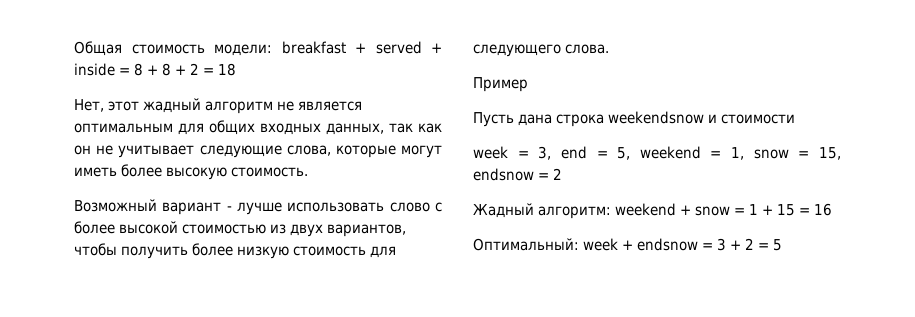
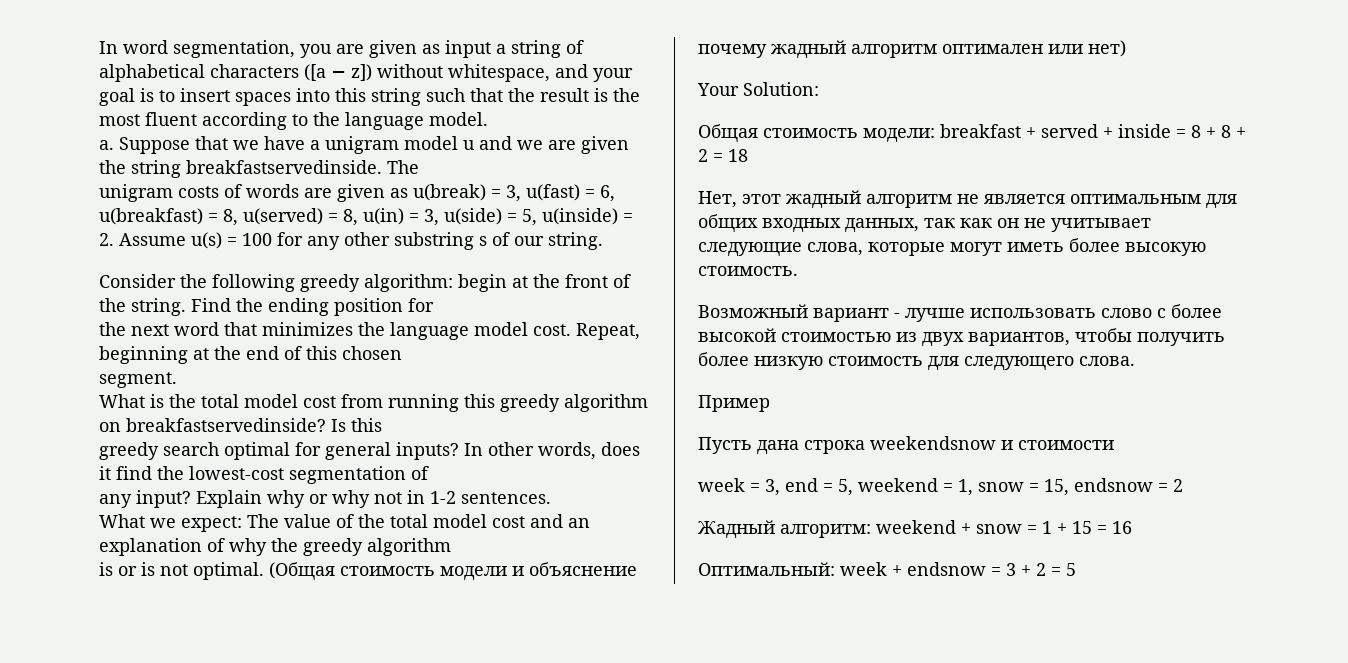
(74, 48) none -> [99,40,584,58] [99,64,633,82] [99,88,640,106] [99,112,488,130] [99,136,629,154] [99,160,419,178] [99,184,615,202] [99,208,633,226] [99,232,603,250] [99,274,631,292] [99,298,434,316] [99,322,640,340] [99,346,402,364] [99,372,177,388] [99,394,648,412] [99,418,382,432] [99,442,640,460] [99,466,429,484] [99,490,551,508] [99,514,590,532] [99,538,451,556] [99,562,637,581] [698,40,1126,59] [697,82,819,96] In word segmentation, you are given as input a string of alphabetical characters ([a − z]) without whitespace, and your goal is to insert spaces into this string such that the result is the most fluent according to the language model. // a. Suppose that we have a unigram model u and we are given the string breakfastservedinside. The // unigram costs of words are given as u(break) = 3, u(fast) = 6, u(breakfast) = 8, u(served) = 8, u(in) = 3, u(side) = 5, u(inside) = 2. Assume u(s) = 100 for any other substring s of our string. // Consider the following greedy algorithm: begin at the front of the string. Find the ending position for // the next word that minimizes the language model cost. Repeat, beginning at the end of this chosen // segment. // What is the total model cost from running this greedy algorithm on breakfastservedinside? Is this // greedy search optimal for general inputs? In other words, does it find the lowest-cost segmentation of // any input? Explain why or why not in 1-2 sentences. // What we expect: The value of the total model cost and an explanation of why the greedy algorithm // is or is not optimal. (Общая стоимость модели и объяснение почему жадный алгоритм оптимален или нет) // Your Solution: //

